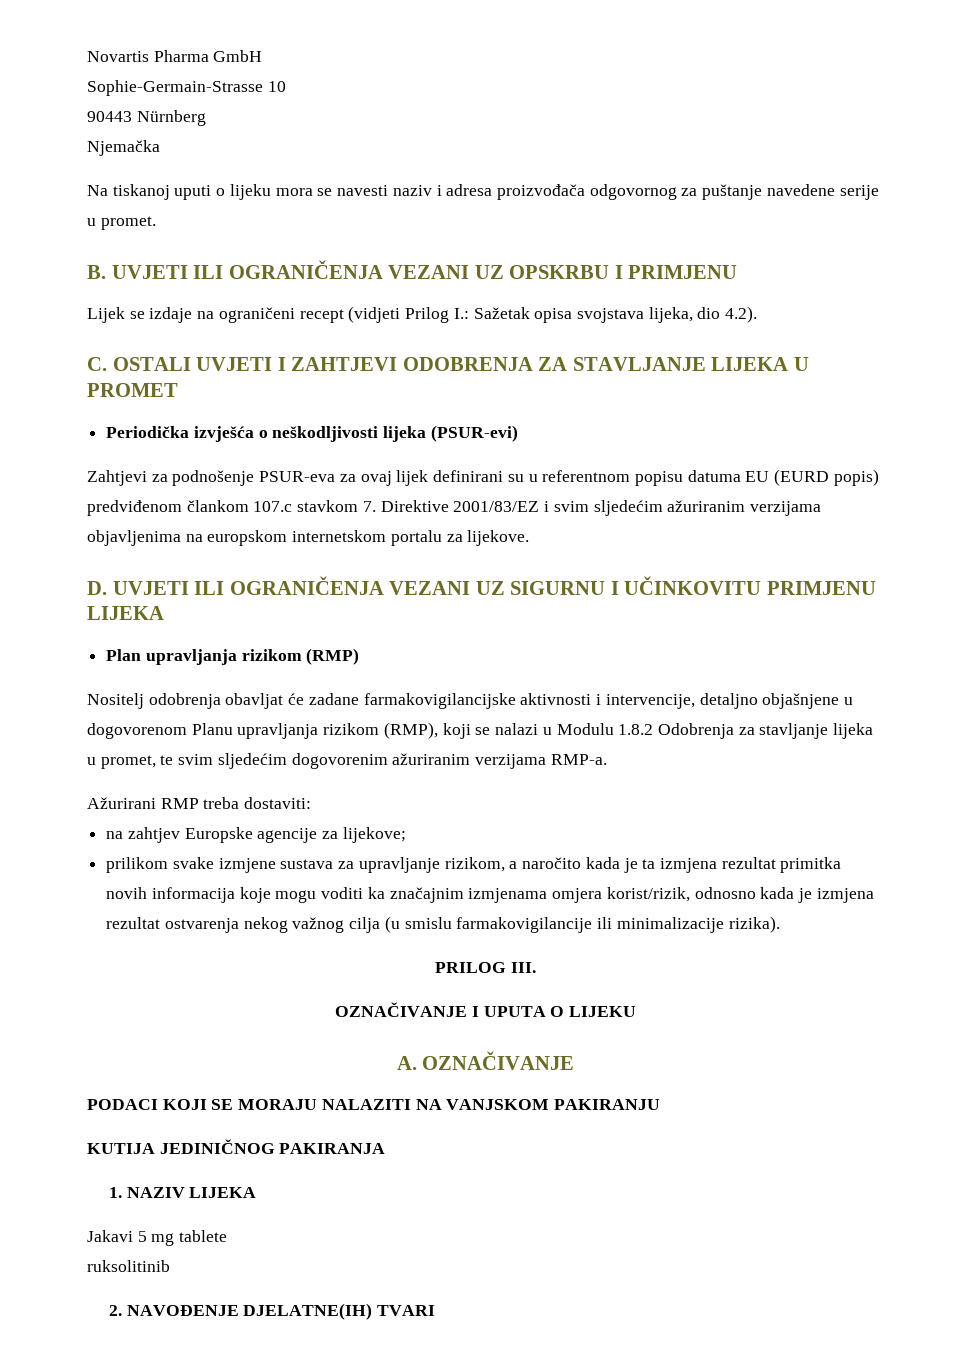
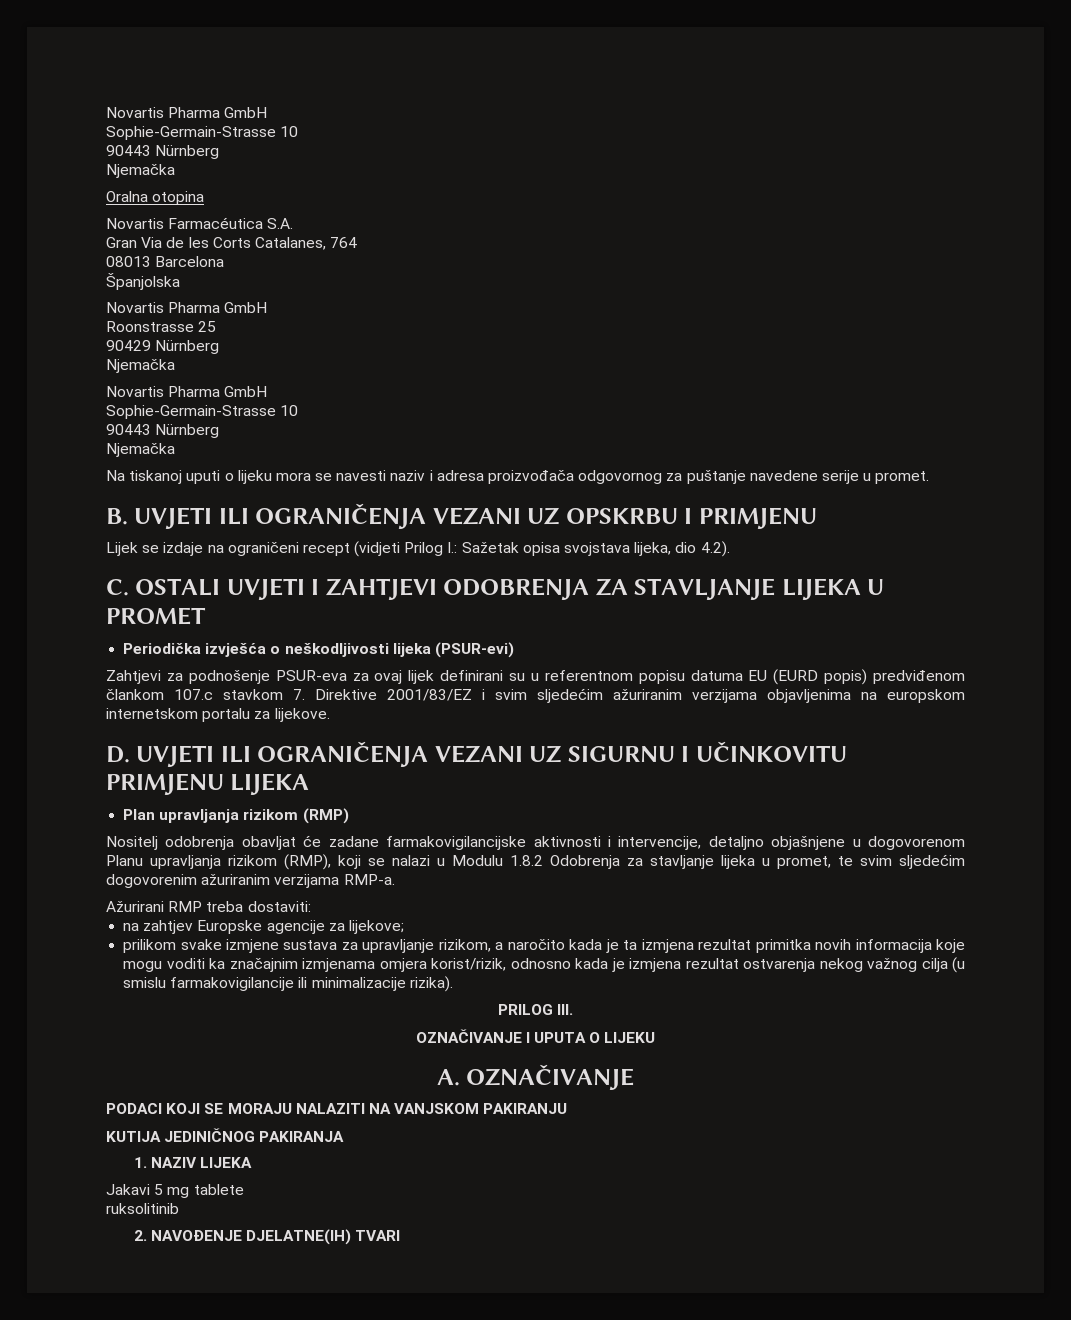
[87,50,263,62] [87,80,286,96] [87,110,206,126] [87,140,160,156] Novartis Pharma GmbH // Sophie-Germain-Strasse 10 // 90443 Nürnberg // Njemačka -> [106,107,268,118] [106,126,299,140] [106,145,220,159] [106,164,175,178] [106,191,205,205] [106,217,294,229] [106,237,358,250] [106,256,225,267] [106,273,180,290] [106,302,268,313] [106,321,217,332] [106,340,220,354] [106,359,175,373] [106,386,268,397] [106,405,299,419] [106,424,220,438] [106,443,175,457] Novartis Pharma GmbH // Sophie-Germain-Strasse 10 // 90443 Nürnberg // Njemačka // Oralna otopina // Novartis Farmacéutica S.A. // Gran Via de les Corts Catalanes, 764 // 08013 Barcelona // Španjolska // Novartis Pharma GmbH // Roonstrasse 25 // 90429 Nürnberg // Njemačka // Novartis Pharma GmbH // Sophie-Germain-Strasse 10 // 90443 Nürnberg // Njemačka

